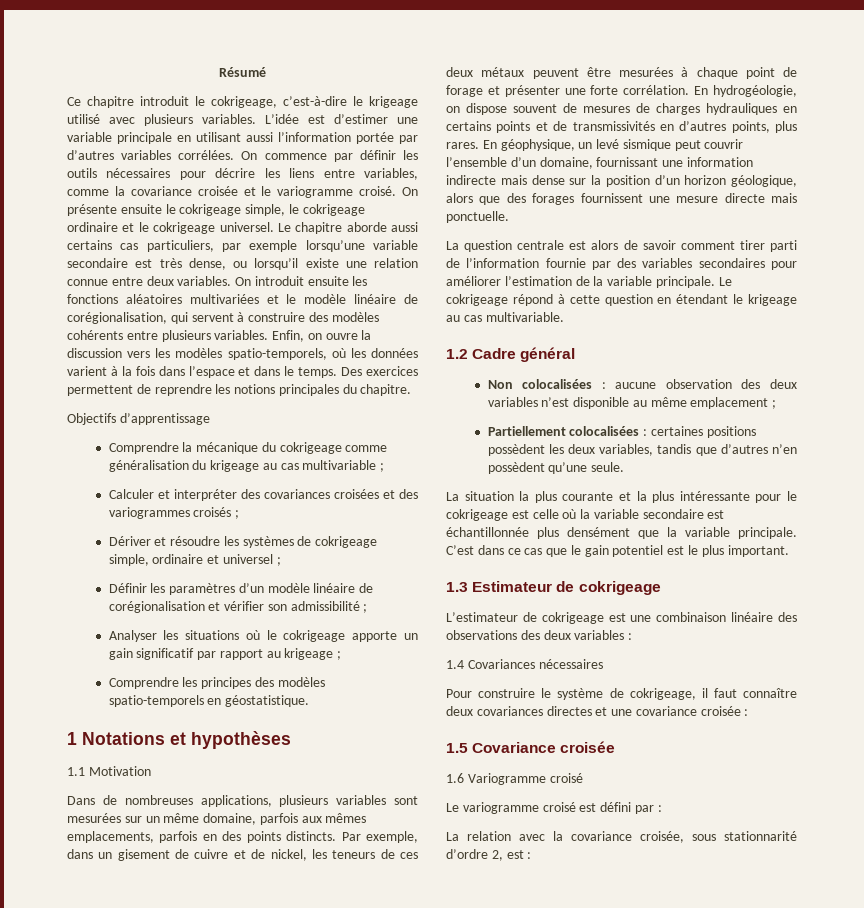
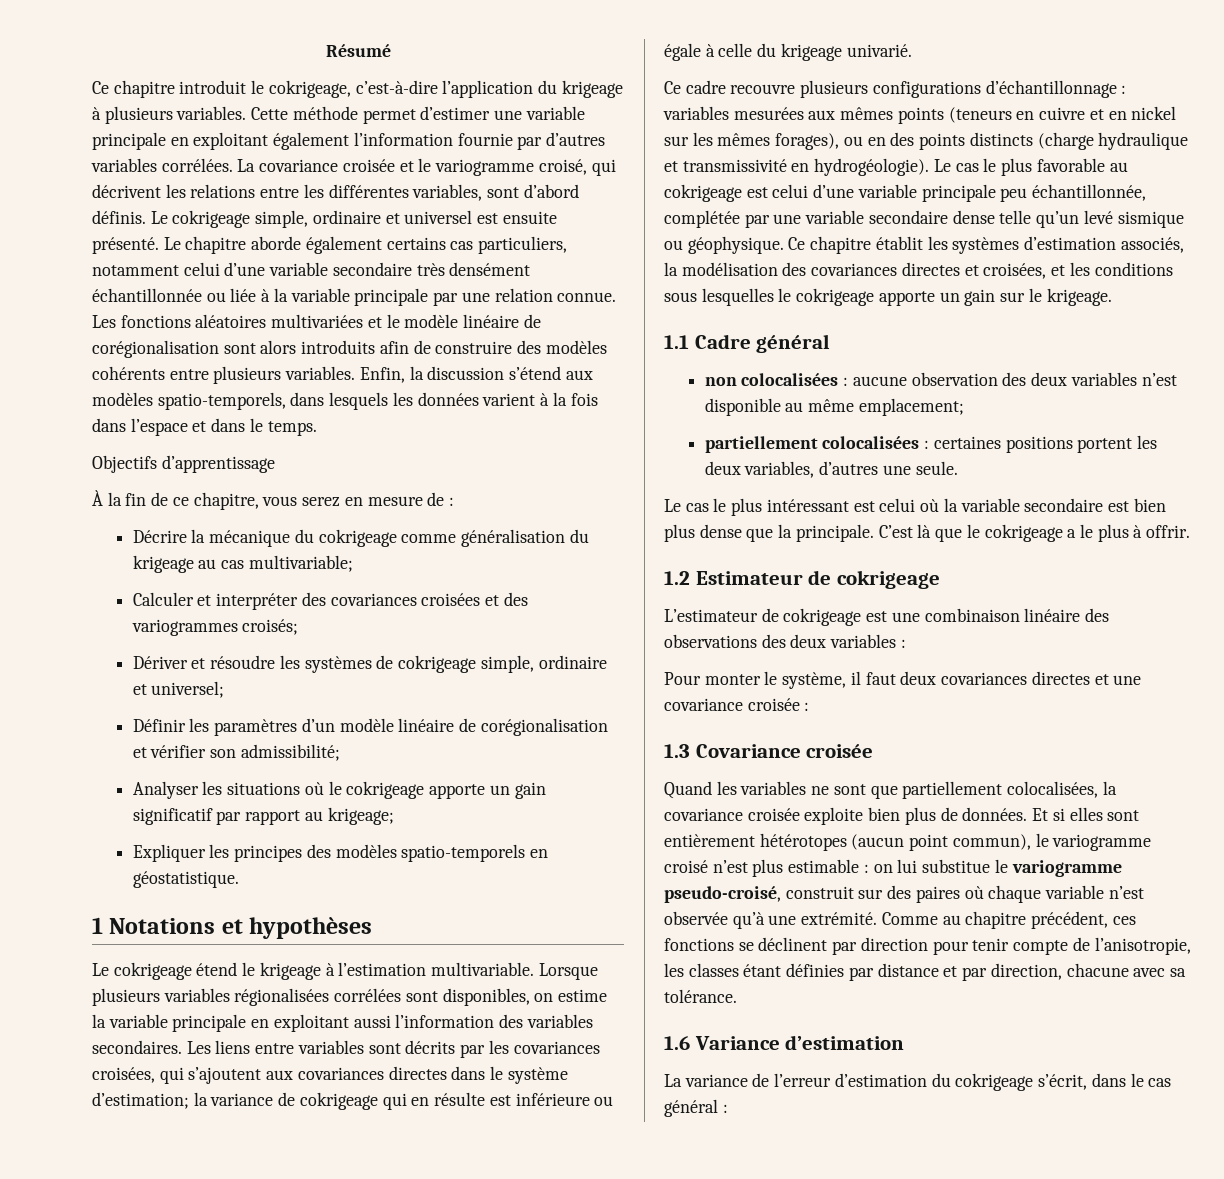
[353,96,418,108] [67,114,325,126] le krigeage utilisé avec plusieurs variables. L’idée est -> [442,80,623,98] [92,106,416,124] l’application du krigeage à plusieurs variables. Cette méthode permet
[196,132,418,144] [67,150,418,162] [67,168,418,180] [67,186,125,196] utilisant aussi l’information portée par d’autres variables corrélées. On commence par définir les outils nécessaires pour décrire les liens entre variables, comme la -> [193,132,606,150] [91,158,256,172] exploitant également l’information fournie par d’autres variables corrélées. La
[359,186,418,196] [67,204,365,216] [67,222,274,234] croisé. On présente ensuite le cokrigeage simple, le cokrigeage ordinaire et le cokrigeage universel. -> [538,159,616,176] [92,184,579,201] [92,210,557,228] [92,237,159,254] croisé, qui décrivent les relations entre les différentes variables, sont d’abord définis. Le cokrigeage simple, ordinaire et universel est ensuite présenté.
[391,222,418,232] aussi -> [305,236,382,254] également
[222,240,418,252] [67,258,418,270] [67,276,368,286] par exemple lorsqu’une variable secondaire est très dense, ou lorsqu’il existe une relation connue entre deux variables. On introduit ensuite les -> [92,262,531,276] [92,288,617,306] [92,315,116,328] notamment celui d’une variable secondaire très densément échantillonnée ou liée à la variable principale par une relation connue. Les
[67,312,245,324] corégionalisation, qui servent à -> [92,340,431,358] corégionalisation sont alors introduits afin de
[307,330,372,340] [67,348,346,360] on ouvre la discussion vers les modèles spatio-temporels, où -> [409,366,593,380] [92,392,389,410] la discussion s’étend aux modèles spatio-temporels, dans lesquels
[341,366,418,376] [67,384,412,396] [67,413,210,425] [108,442,179,454] Des exercices permettent de reprendre les notions principales du chapitre. // Objectifs d’apprentissage // Comprendre -> [92,455,275,473] [92,490,454,510] [132,530,187,543] // Objectifs d’apprentissage // À la fin de ce chapitre, vous serez en mesure de : // Décrire
[302,460,385,472] multivariable ; -> [248,555,353,572] multivariable;
[193,507,240,519] croisés ; -> [242,619,299,635] croisés;
[222,554,281,566] universel ; -> [151,681,225,698] universel;
[290,601,368,613] admissibilité ; -> [240,744,340,761] admissibilité;
[284,648,342,660] [108,677,179,689] krigeage ; // Comprendre -> [327,807,394,825] [132,844,206,862] krigeage; // Expliquer
[67,766,151,776] [67,795,418,807] [67,813,367,825] [67,831,418,843] [67,849,419,861] [446,67,797,79] [446,85,797,97] [446,103,797,115] [446,121,797,133] [446,139,744,151] [446,157,753,169] [446,175,797,187] [446,193,797,205] [446,211,509,223] [446,240,797,252] [446,258,797,270] [446,276,732,288] [446,294,797,306] [446,312,564,322] [446,349,468,359] 1.1 Motivation // Dans de nombreuses applications, plusieurs variables sont mesurées sur un même domaine, parfois aux mêmes emplacements, parfois en des points distincts. Par exemple, dans un gisement de cuivre et de nickel, les teneurs de ces deux métaux peuvent être mesurées à chaque point de forage et présenter une forte corrélation. En hydrogéologie, on dispose souvent de mesures de charges hydrauliques en certains points et de transmissivités en d’autres points, plus rares. En géophysique, un levé sismique peut couvrir l’ensemble d’un domaine, fournissant une information indirecte mais dense sur la position d’un horizon géologique, alors que des forages fournissent une mesure directe mais ponctuelle. // La question centrale est alors de savoir comment tirer parti de l’information fournie par des variables secondaires pour améliorer l’estimation de la variable principale. Le cokrigeage répond à cette question en étendant le krigeage au cas multivariable. // 1.2 -> [92,962,598,980] [92,988,608,1006] [92,1014,593,1032] [92,1040,600,1058] [92,1066,568,1084] [92,1092,614,1110] [664,43,912,61] [664,80,1127,98] [663,106,1177,124] [664,132,1189,150] [664,158,1128,176] [664,184,1147,202] [664,210,1184,228] [664,236,1184,254] [664,262,1173,279] [664,288,1112,306] [664,335,689,349] Le cokrigeage étend le krigeage à l’estimation multivariable. Lorsque plusieurs variables régionalisées corrélées sont disponibles, on estime la variable principale en exploitant aussi l’information des variables secondaires. Les liens entre variables sont décrits par les covariances croisées, qui s’ajoutent aux covariances directes dans le système d’estimation; la variance de cokrigeage qui en résulte est inférieure ou égale à celle du krigeage univarié. // Ce cadre recouvre plusieurs configurations d’échantillonnage : variables mesurées aux mêmes points (teneurs en cuivre et en nickel sur les mêmes forages), ou en des points distincts (charge hydraulique et transmissivité en hydrogéologie). Le cas le plus favorable au cokrigeage est celui d’une variable principale peu échantillonnée, complétée par une variable secondaire dense telle qu’un levé sismique ou géophysique. Ce chapitre établit les systèmes d’estimation associés, la modélisation des covariances directes et croisées, et les conditions sous lesquelles le cokrigeage apporte un gain sur le krigeage. // 1.1
[487,380,513,389] Non -> [704,377,737,386] non
[690,397,777,409] [487,426,566,436] emplacement ; // Partiellement -> [858,398,964,416] [704,436,818,453] emplacement; // partiellement
[487,444,545,456] possèdent -> [1077,438,1133,453] portent
[657,444,797,456] [487,462,625,474] [446,491,797,503] [446,509,559,521] tandis que d’autres n’en possèdent qu’une seule. // La situation la plus courante et la plus intéressante pour le cokrigeage est celle -> [819,461,958,475] [664,498,916,516] d’autres une seule. // Le cas le plus intéressant est celui
[446,527,630,539] échantillonnée plus densément -> [1133,498,1166,512] [664,524,742,542] bien plus dense
[685,527,730,537] variable -> (793, 531) none
[477,545,789,557] [446,582,468,592] dans ce cas que le gain potentiel est le plus important. // 1.3 -> [917,524,1191,542] [664,571,690,585] là que le cokrigeage a le plus à offrir. // 1.2
[446,659,603,669] [446,688,696,700] 1.4 Covariances nécessaires // Pour construire le système de cokrigeage, -> [664,671,847,689] Pour monter le système,
[743,688,797,698] connaître -> (896, 678) none
[446,743,468,753] 1.5 -> [664,744,690,758] 1.3
[446,773,583,785] [446,802,662,814] [446,831,797,843] [446,849,524,861] 1.6 Variogramme croisé // Le variogramme croisé est défini par : // La relation avec la covariance croisée, sous stationnarité d’ordre 2, est -> [664,781,1117,799] [664,807,1140,825] [664,833,1152,851] [664,859,1122,877] [664,885,1144,903] [664,911,1136,929] [664,937,1191,955] [664,963,1186,981] [664,989,737,1003] [664,1035,905,1050] [664,1073,1172,1091] [664,1099,718,1117] Quand les variables ne sont que partiellement colocalisées, la covariance croisée exploite bien plus de données. Et si elles sont entièrement hétérotopes (aucun point commun), le variogramme croisé n’est plus estimable : on lui substitue le variogramme pseudo-croisé, construit sur des paires où chaque variable n’est observée qu’à une extrémité. Comme au chapitre précédent, ces fonctions se déclinent par direction pour tenir compte de l’anisotropie, les classes étant définies par distance et par direction, chacune avec sa tolérance. // 1.6 Variance d’estimation // La variance de l’erreur d’estimation du cokrigeage s’écrit, dans le cas général

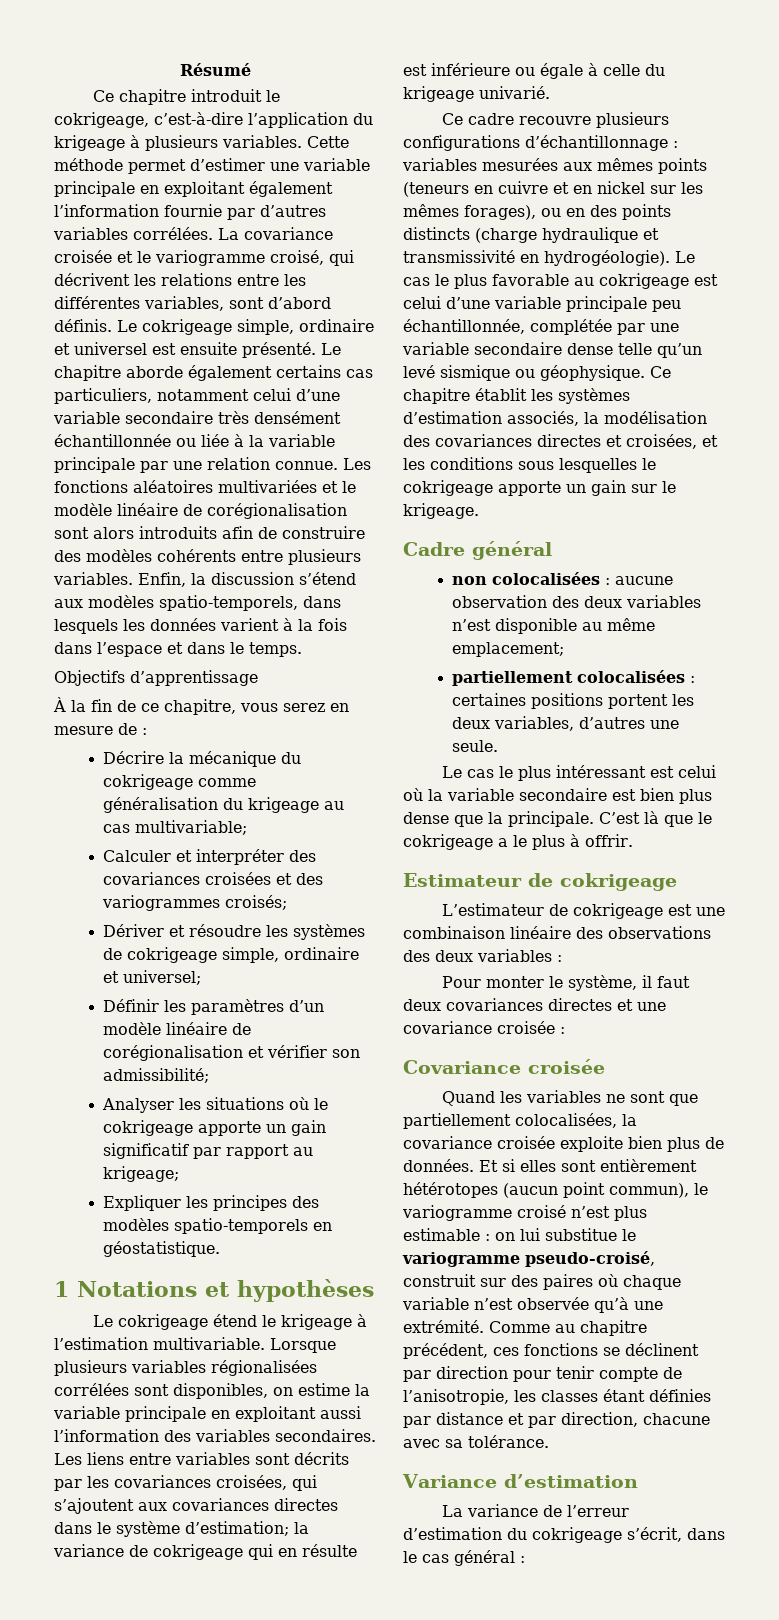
[664,335,689,349] 1.1 -> (479, 511) none
[664,571,690,585] 1.2 -> (633, 840) none
[664,744,690,758] 1.3 -> (565, 1030) none
[664,1036,690,1050] 1.6 -> (549, 1441) none

